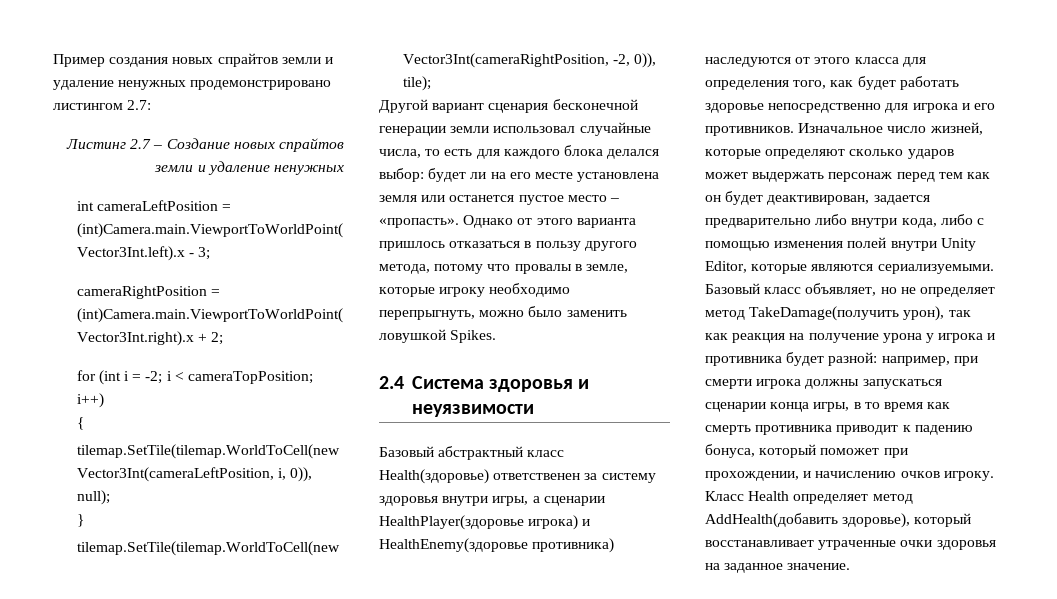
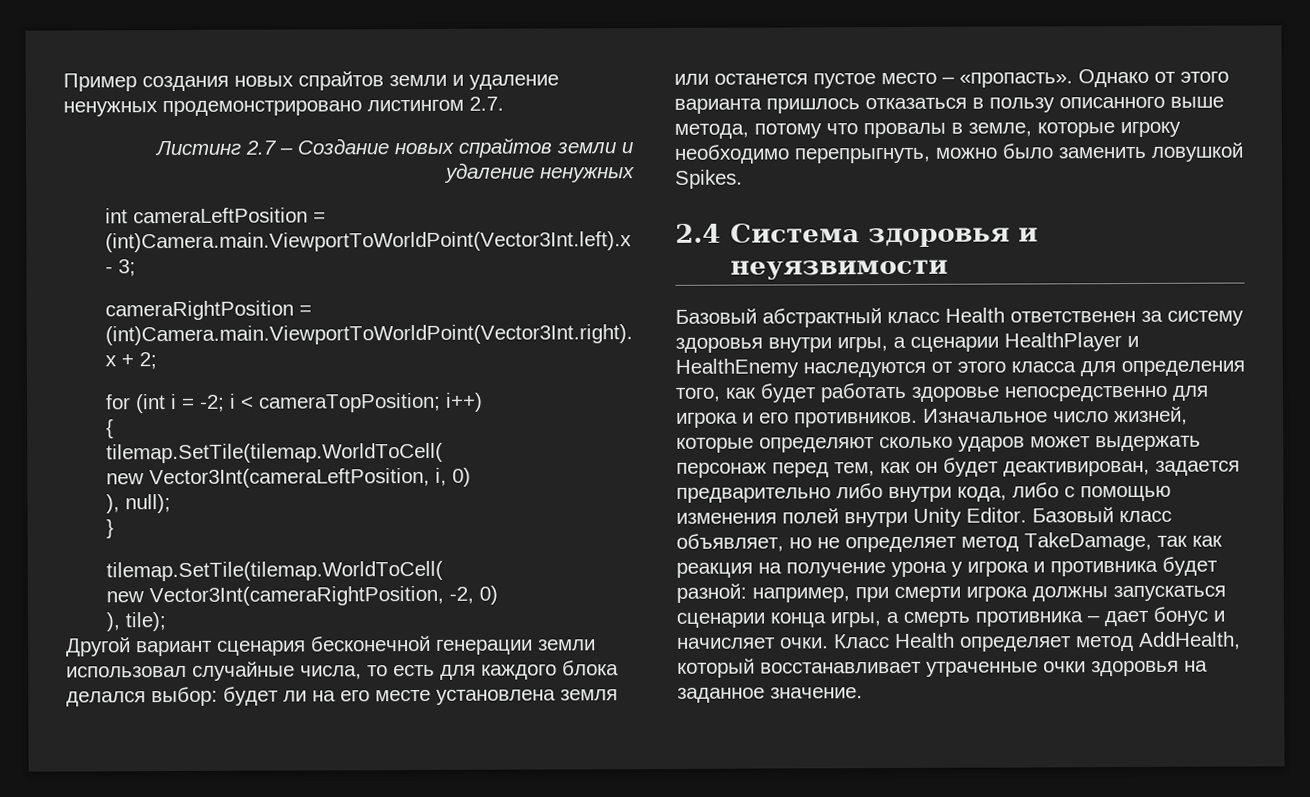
[127,100,152,110] 2.7: -> [469,96,504,111] 2.7.
[76,444,340,459] [76,467,312,482] [76,490,110,505] [76,514,84,527] [76,541,340,556] [402,53,656,68] tilemap.SetTile(tilemap.WorldToCell(new Vector3Int(cameraLeftPosition, i, 0)), null); // } // tilemap.SetTile(tilemap.WorldToCell(new Vector3Int(cameraRightPosition, -2, 0)), -> [105,442,443,464] [105,467,471,489] [105,494,171,514] [105,519,114,539] [105,560,443,582] [105,585,498,607] [105,612,120,632] tilemap.SetTile(tilemap.WorldToCell( // new Vector3Int(cameraLeftPosition, i, 0) // ), null); // } // tilemap.SetTile(tilemap.WorldToCell( // new Vector3Int(cameraRightPosition, -2, 0) // ),
[584,241,637,251] другого -> [1059,96,1224,109] описанного выше
[379,469,489,484] Health(здоровье) -> [945,307,1005,323] Health
[379,515,591,530] [379,538,615,553] HealthPlayer(здоровье игрока) и HealthEnemy(здоровье противника) -> [1004,332,1139,352] [675,358,799,378] HealthPlayer и HealthEnemy
[938,172,963,179] тем -> [834,462,875,477] тем,
[705,261,994,274] Editor, которые являются сериализуемыми. -> [966,507,1027,523] Editor.
[749,306,945,321] TakeDamage(получить урон), -> [1024,531,1152,552] TakeDamage,
[853,402,951,412] [705,425,973,435] [705,444,908,458] [705,471,994,481] в то время как смерть противника приводит к падению бонуса, который поможет при прохождении, и начислению очков игроку. -> [886,606,1225,627] [677,637,829,649] а смерть противника – дает бонус и начисляет очки.
[705,513,911,528] AddHealth(добавить здоровье), -> [1138,631,1241,650] AddHealth,

